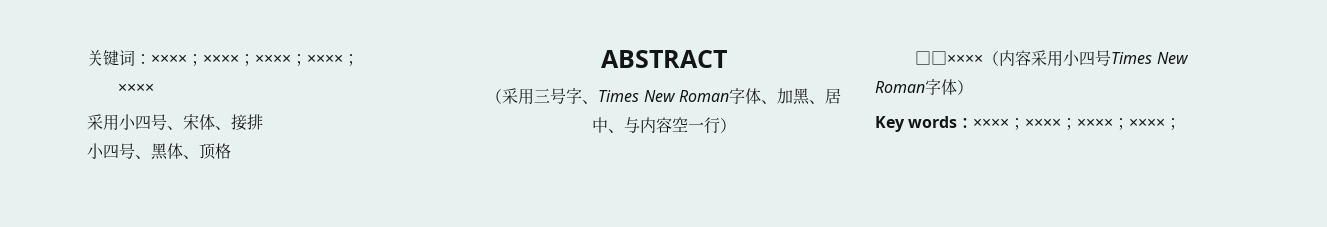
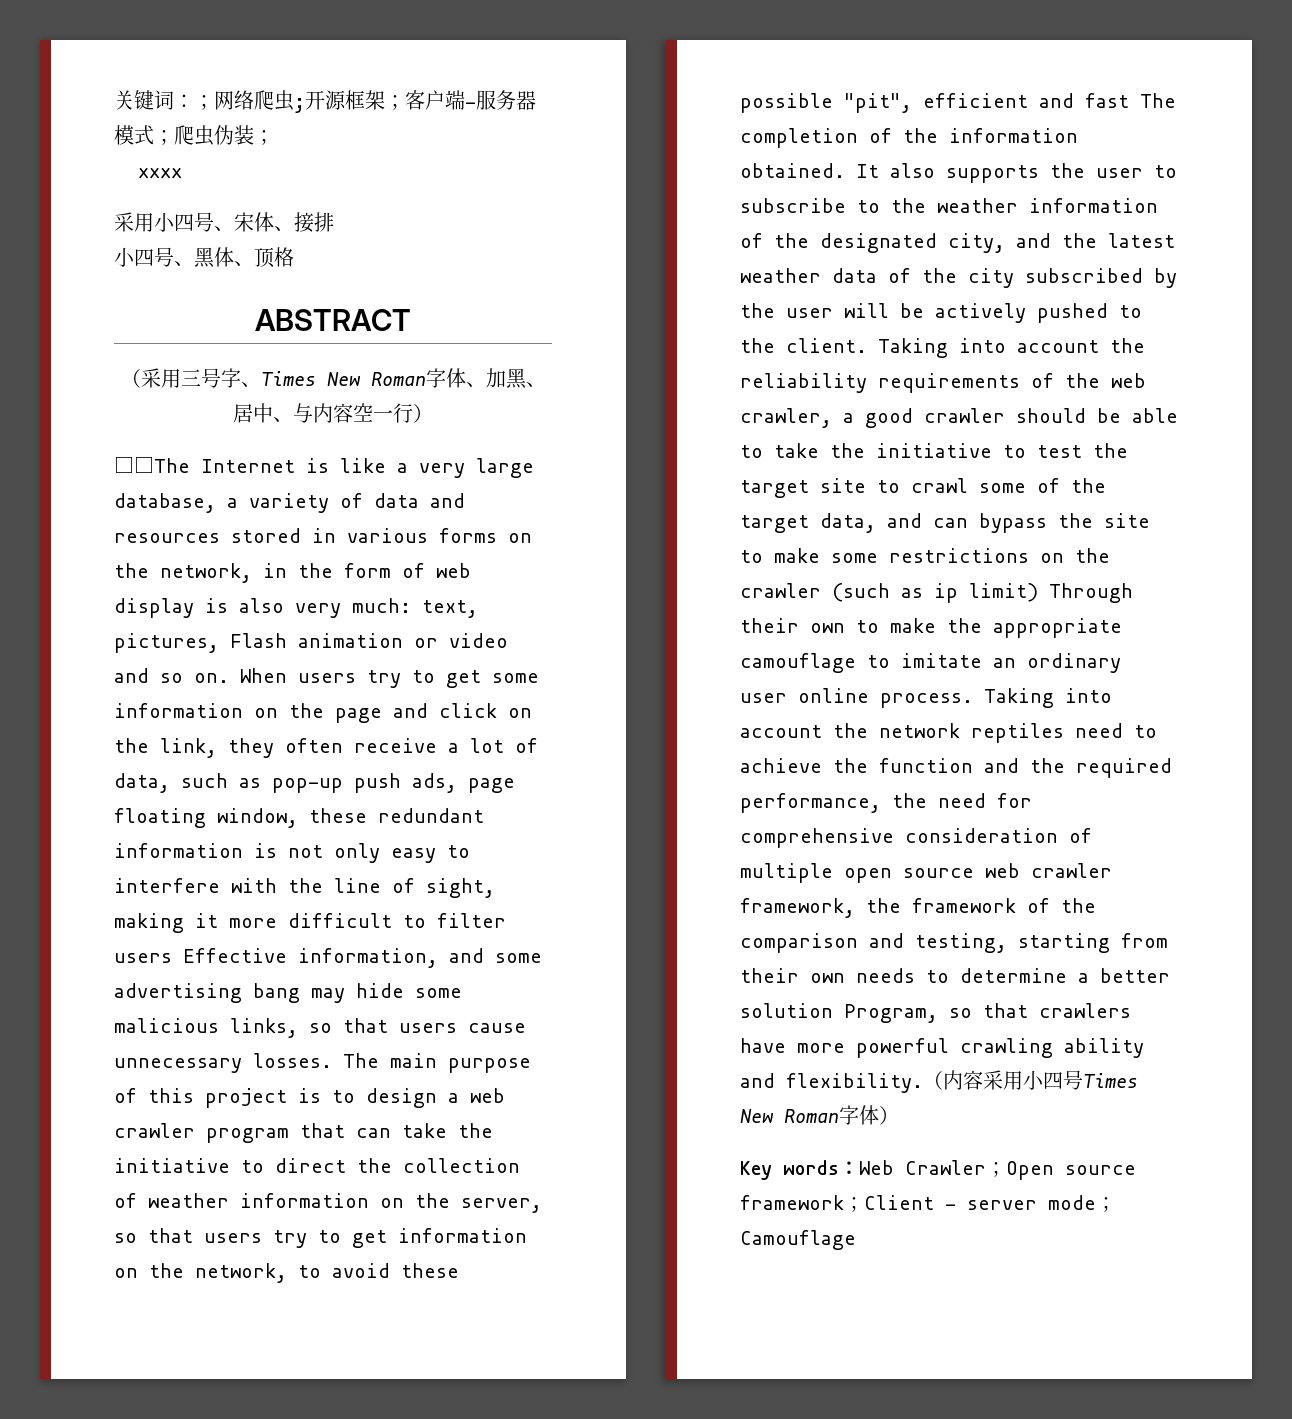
[151,54,343,66] ××××；××××；××××；×××× -> [194,90,536,113] [114,125,254,146] ；网络爬虫;开源框架；客户端-服务器模式；爬虫伪装
[915,51,984,65] □□×××× -> [114,457,534,478] [114,493,465,513] [114,528,532,543] [114,563,471,583] [114,598,478,618] [114,633,508,653] [114,668,539,688] [114,703,532,723] [114,738,538,758] [114,773,515,793] [114,808,484,828] [114,843,470,863] [114,878,495,898] [114,913,506,933] [114,948,542,968] [114,983,462,1003] [114,1018,526,1038] [114,1053,531,1073] [114,1088,505,1108] [114,1123,493,1143] [114,1158,520,1173] [114,1193,542,1213] [114,1228,527,1248] [114,1263,459,1283] [740,93,1176,113] [740,128,1078,148] [740,163,1177,183] [740,198,1158,213] [740,233,1175,253] [740,268,1177,288] [740,303,1142,323] [740,338,1145,358] [740,373,1146,393] [740,408,1178,428] [740,443,1128,458] [740,478,1106,498] [740,513,1150,533] [740,548,1110,563] [740,583,1133,603] [740,618,1122,638] [740,653,1121,673] [740,688,1112,708] [740,723,1157,743] [740,758,1172,778] [740,793,1032,813] [740,828,1092,848] [740,863,1112,883] [740,898,1096,918] [740,933,1168,953] [740,968,1170,983] [740,1003,1131,1023] [740,1038,1144,1058] [740,1073,923,1093] □□The Internet is like a very large database, a variety of data and resources stored in various forms on the network, in the form of web display is also very much: text, pictures, Flash animation or video and so on. When users try to get some information on the page and click on the link, they often receive a lot of data, such as pop-up push ads, page floating window, these redundant information is not only easy to interfere with the line of sight, making it more difficult to filter users Effective information, and some advertising bang may hide some malicious links, so that users cause unnecessary losses. The main purpose of this project is to design a web crawler program that can take the initiative to direct the collection of weather information on the server, so that users try to get information on the network, to avoid these possible "pit", efficient and fast The completion of the information obtained. It also supports the user to subscribe to the weather information of the designated city, and the latest weather data of the city subscribed by the user will be actively pushed to the client. Taking into account the reliability requirements of the web crawler, a good crawler should be able to take the initiative to test the target site to crawl some of the target data, and can bypass the site to make some restrictions on the crawler (such as ip limit) Through their own to make the appropriate camouflage to imitate an ordinary user online process. Taking into account the network reptiles need to achieve the function and the required performance, the need for comprehensive consideration of multiple open source web crawler framework, the framework of the comparison and testing, starting from their own needs to determine a better solution Program, so that crawlers have more powerful crawling ability and flexibility.
[973,118,1182,130] ××××；××××；××××；××××； -> [859,1160,1136,1180] [740,1195,1116,1212] [740,1230,856,1250] Web Crawler；Open source framework；Client - server mode；Camouflage

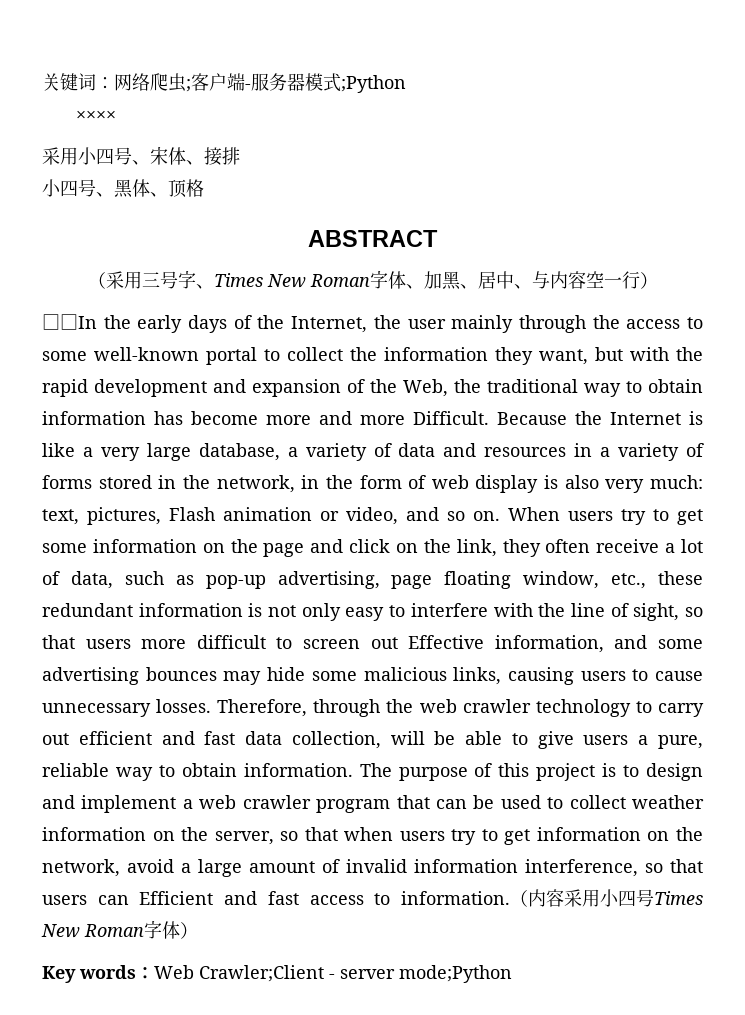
[194,95,214,110] ； -> (114, 83) none
[305,90,405,110] 开源框架； -> (191, 85) none
[154,125,274,146] ；爬虫伪装； -> [341,75,406,93] ;Python
[114,457,190,473] □□The -> [42,314,703,333] [42,347,703,365] [42,379,703,397] [42,411,602,425] □□In the early days of the Internet, the user mainly through the access to some well-known portal to collect the information they want, but with the rapid development and expansion of the Web, the traditional way to obtain information has become more and more Difficult. Because the
[231,528,532,543] stored in various forms on -> [574,443,705,461] [42,475,177,489] in a variety of forms stored in
[449,633,508,648] video -> [346,507,398,525] video,
[354,773,457,793] push ads, -> [277,571,380,589] advertising,
(298, 818) none -> [611,573,647,589] etc.,
[114,913,218,933] making it -> [685,607,703,617] [42,635,131,649] so that users
[437,913,506,928] [114,953,172,963] filter users -> [303,637,398,649] screen out
[253,983,300,1003] bang -> [145,667,217,681] bounces
[309,1018,526,1033] [114,1053,437,1073] so that users cause unnecessary losses. The main -> [507,667,703,685] [42,699,704,717] [42,731,703,749] [42,763,392,781] causing users to cause unnecessary losses. Therefore, through the web crawler technology to carry out efficient and fast data collection, will be able to give users a pure, reliable way to obtain information. The
(437, 1098) none -> [42,795,177,813] and implement
[402,1123,493,1138] [114,1158,520,1173] [114,1193,137,1208] take the initiative to direct the collection of -> [473,795,626,809] be used to collect
(193, 1235) none -> [344,827,394,841] when
[298,1263,459,1278] [740,93,1176,113] [740,128,1078,148] [740,163,1177,183] [740,198,1158,213] [740,233,1175,253] [740,268,1177,288] [740,303,1142,323] [740,338,1145,358] [740,373,1146,393] [740,408,1178,428] [740,443,1128,458] [740,478,1106,498] [740,513,1150,533] [740,548,1110,563] [740,583,1133,603] [740,618,1122,638] [740,653,1121,673] [740,688,1112,708] [740,723,1157,743] [740,758,1172,778] [740,793,1032,813] [740,828,1092,848] [740,863,1112,883] [740,898,1096,918] [740,933,1168,953] [740,968,1170,983] [740,1003,1131,1023] [740,1038,1144,1058] [740,1073,923,1093] to avoid these possible "pit", efficient and fast The completion of the information obtained. It also supports the user to subscribe to the weather information of the designated city, and the latest weather data of the city subscribed by the user will be actively pushed to the client. Taking into account the reliability requirements of the web crawler, a good crawler should be able to take the initiative to test the target site to crawl some of the target data, and can bypass the site to make some restrictions on the crawler (such as ip limit) Through their own to make the appropriate camouflage to imitate an ordinary user online process. Taking into account the network reptiles need to achieve the function and the required performance, the need for comprehensive consideration of multiple open source web crawler framework, the framework of the comparison and testing, starting from their own needs to determine a better solution Program, so that crawlers have more powerful crawling ability and flexibility. -> [127,859,703,877] [42,891,511,905] avoid a large amount of invalid information interference, so that users can Efficient and fast access to information.
[905,1160,1136,1180] [740,1195,1116,1212] [740,1230,856,1250] Crawler；Open source framework；Client - server mode；Camouflage -> [199,965,512,983] Crawler;Client - server mode;Python

